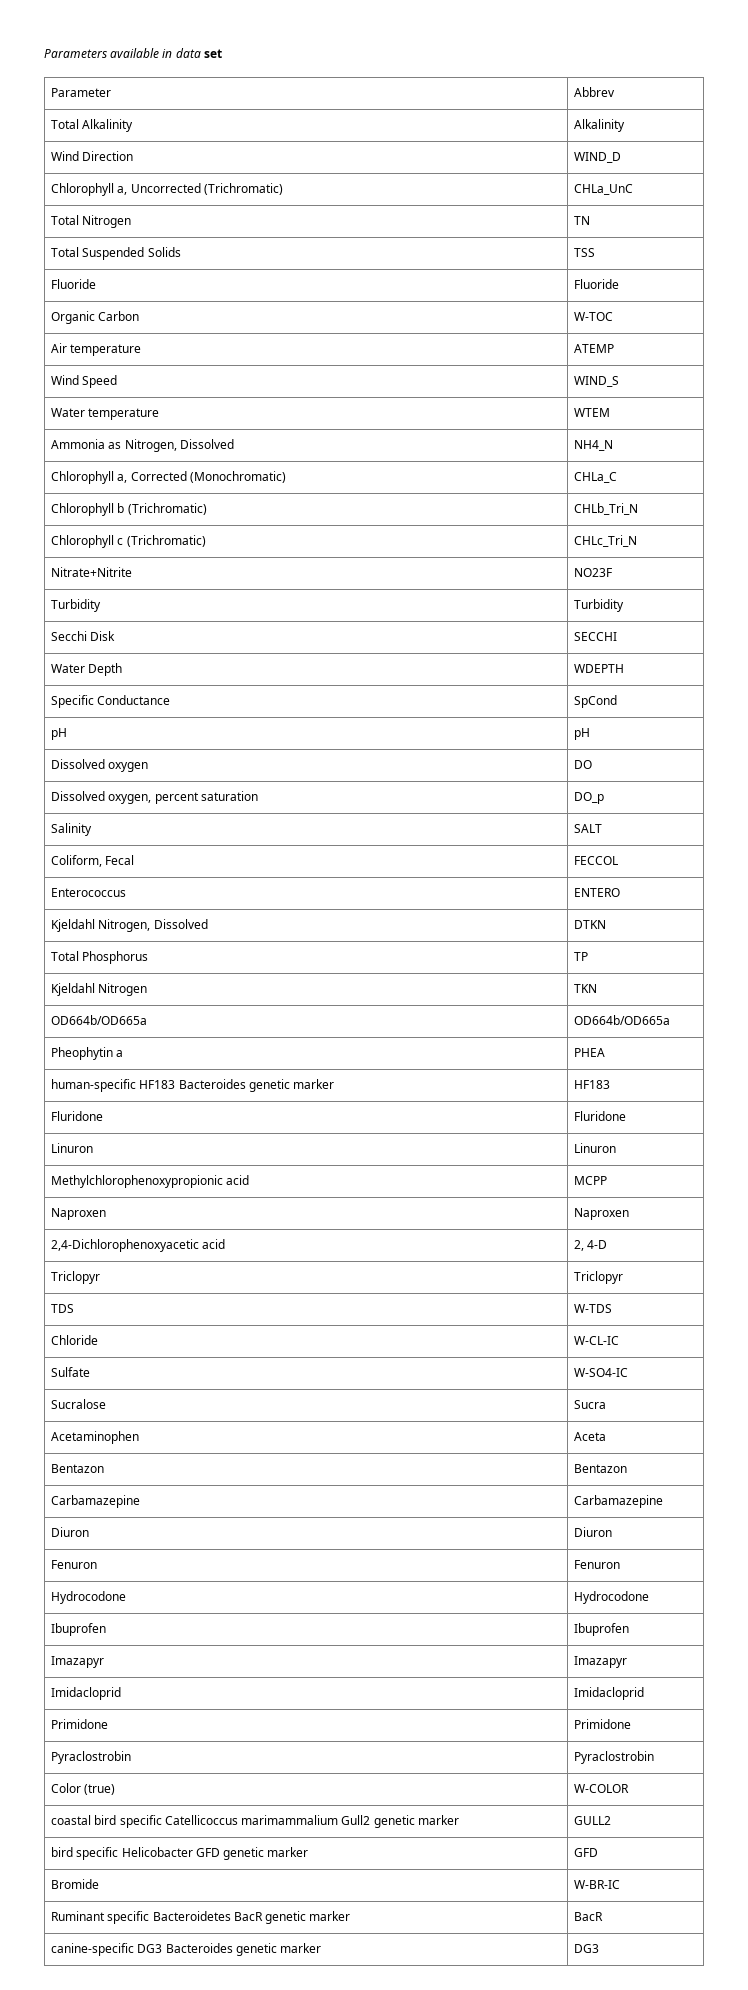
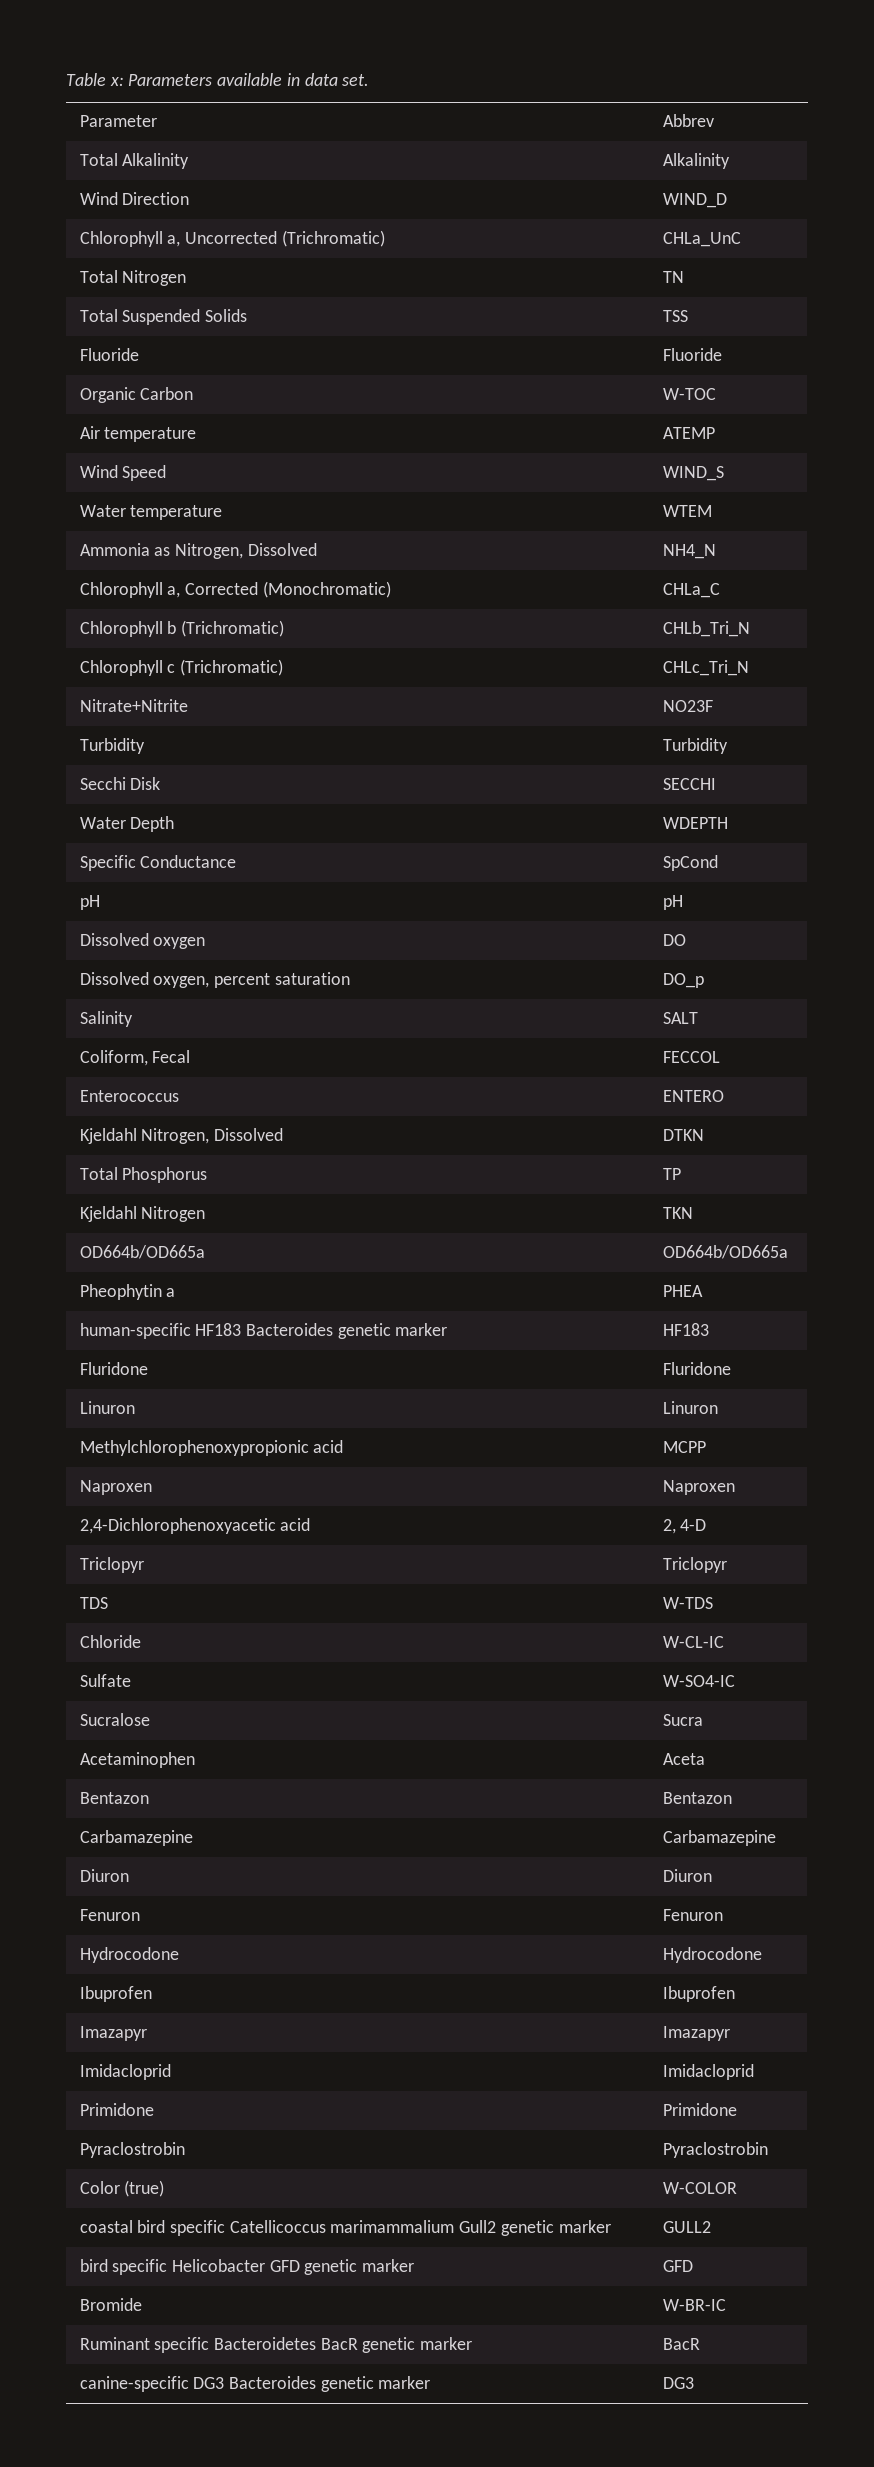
(44, 53) none -> [66,73,124,86] Table x:
[203,49,222,58] set -> [342,74,370,86] set.

